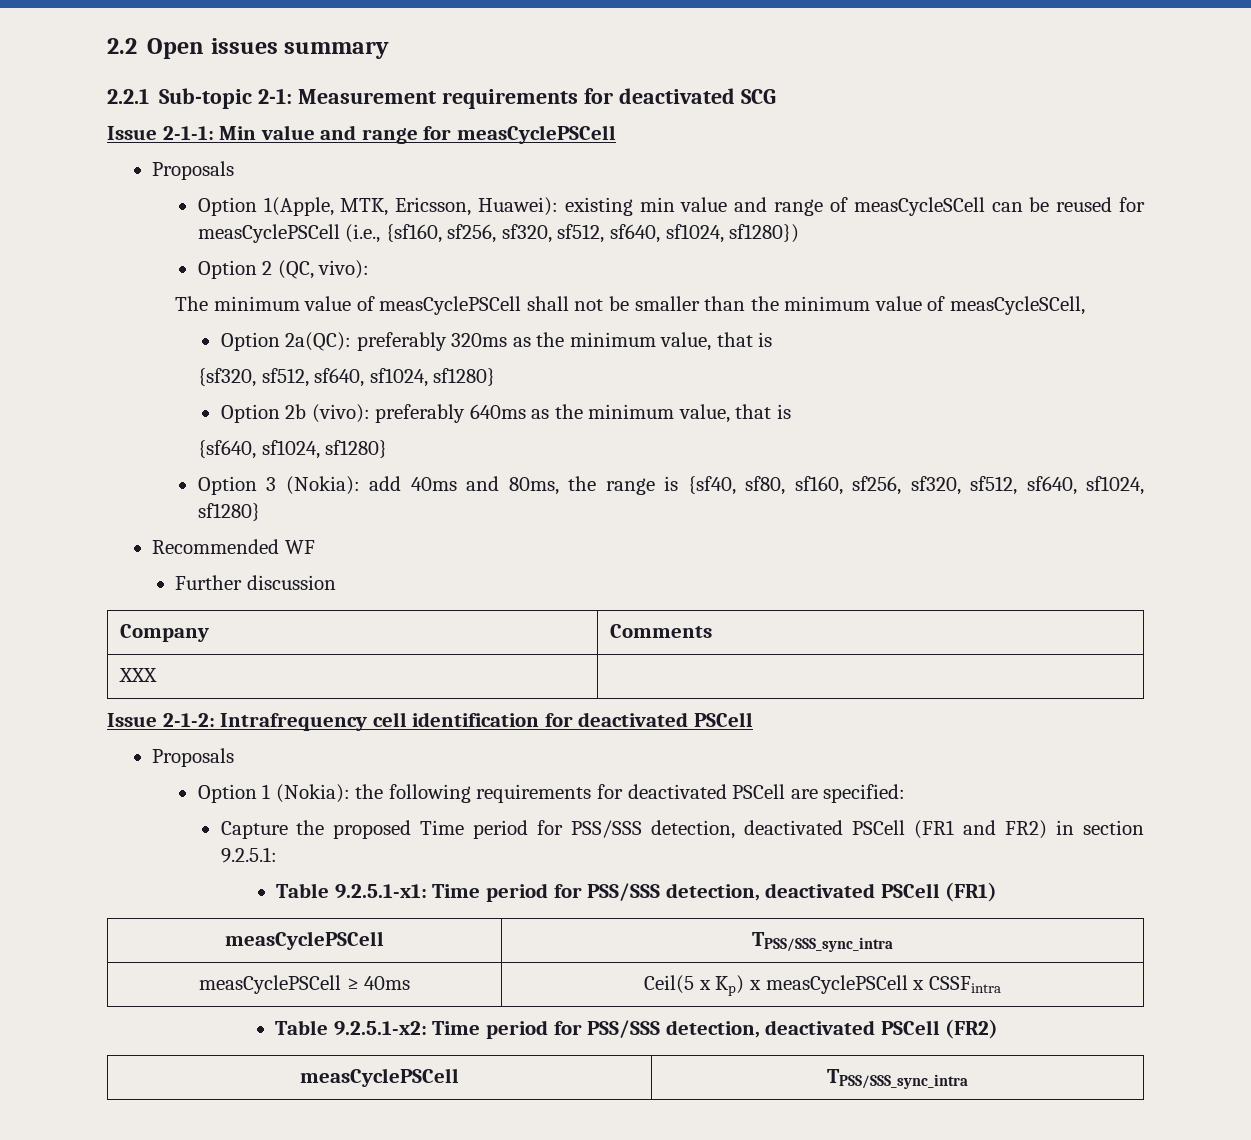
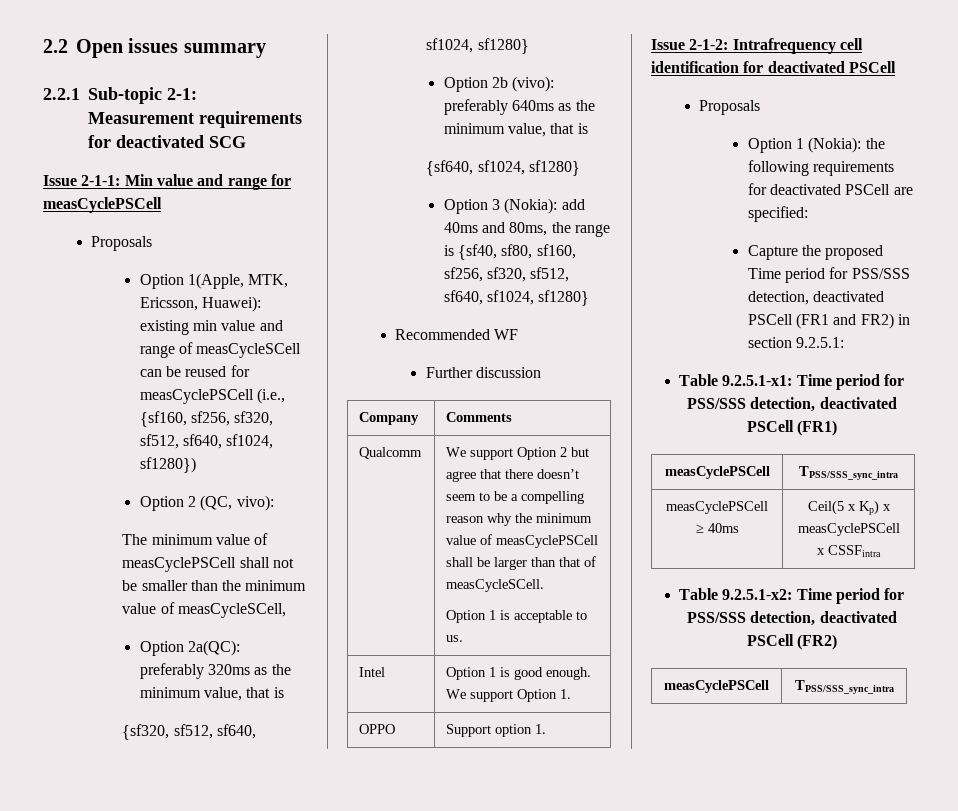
[118,668,157,682] XXX | -> [359,447,423,459] [446,447,590,460] [446,469,580,482] [446,491,585,504] [446,513,593,526] [446,534,599,548] [446,556,597,570] [446,579,545,592] [446,610,588,623] [446,635,464,642] [359,667,386,677] [446,667,592,680] [446,689,572,702] [359,724,396,734] [446,724,547,737] Qualcomm | We support Option 2 but agree that there doesn’t seem to be a compelling reason why the minimum value of measCyclePSCell shall be larger than that of measCycleSCell. // Option 1 is acceptable to us. // Intel | Option 1 is good enough. We support Option 1. // OPPO | Support option 1.

